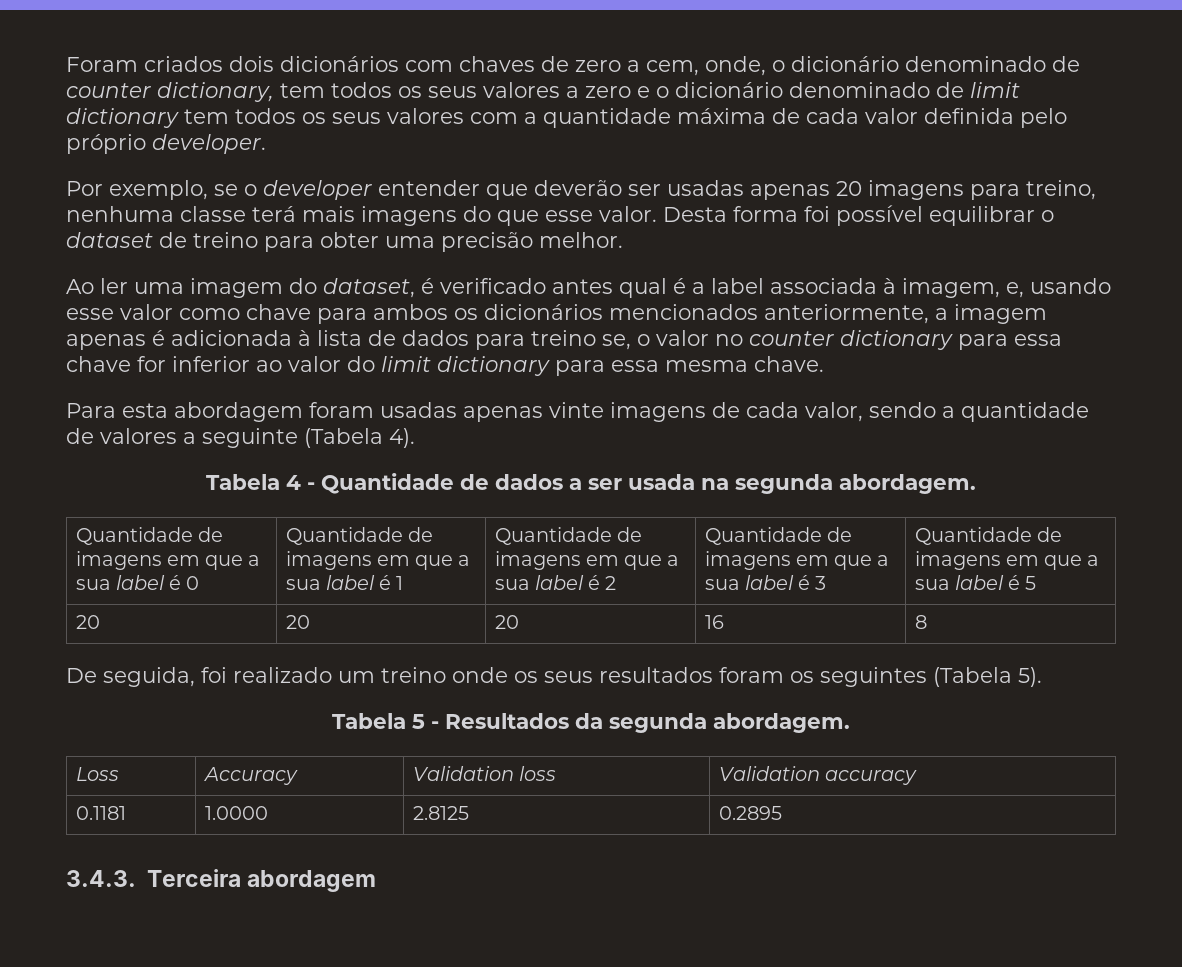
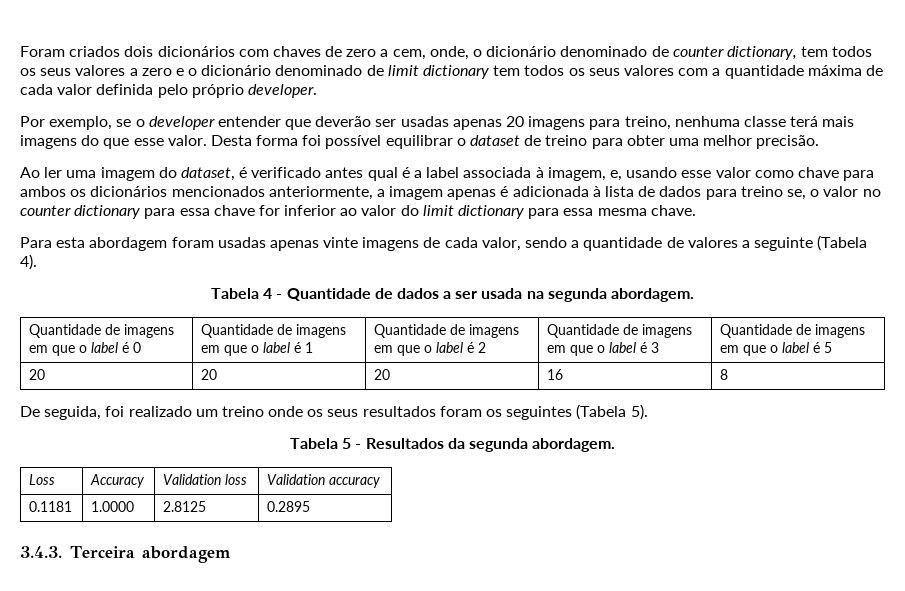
[441,232,623,252] precisão melhor. -> [703,135,820,149] melhor precisão.
[248,555,261,566] [75,579,111,590] a sua -> [79,345,88,353] o
[458,555,471,566] [285,579,321,590] a sua -> [251,345,260,353] o
[667,555,680,566] [494,579,530,590] a sua -> [424,345,433,353] o
[877,555,890,566] [704,579,740,590] a sua -> [597,345,606,353] o
[1087,555,1100,566] [914,579,950,590] a sua -> [770,345,779,353] o

